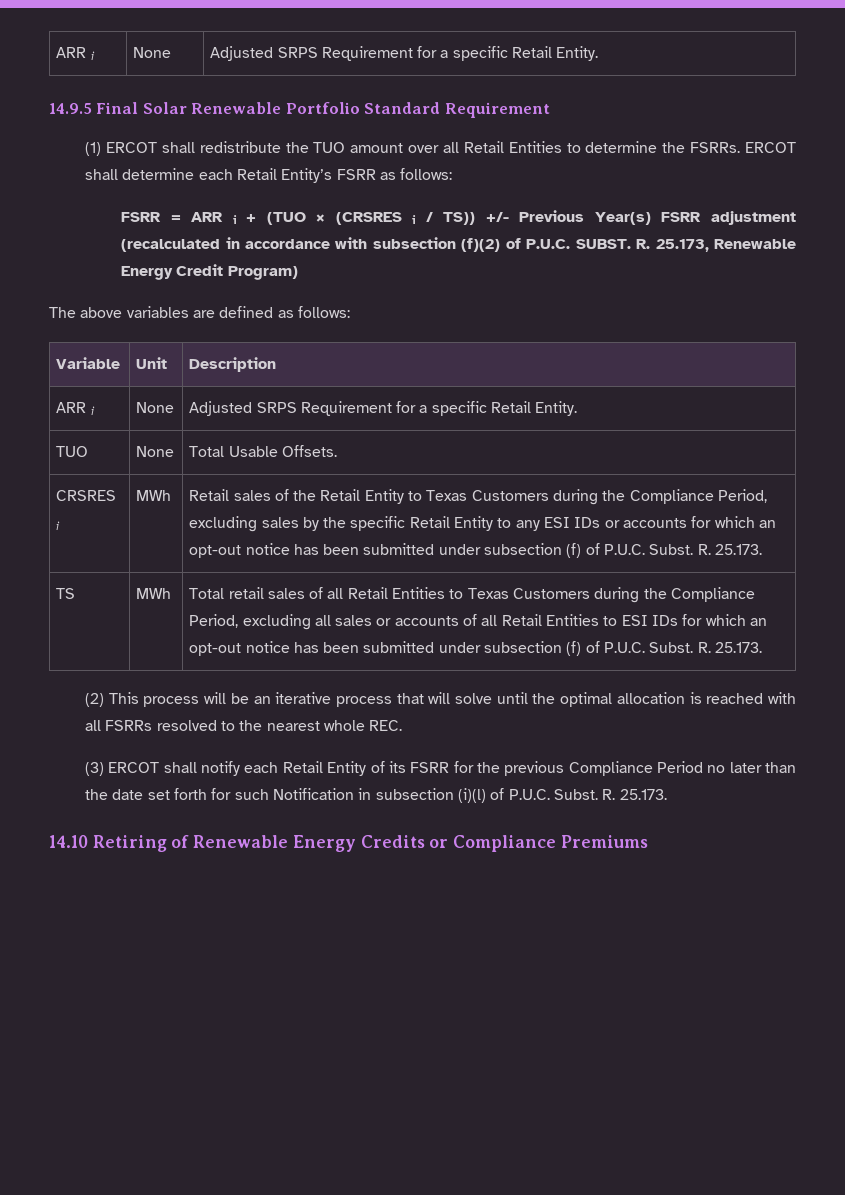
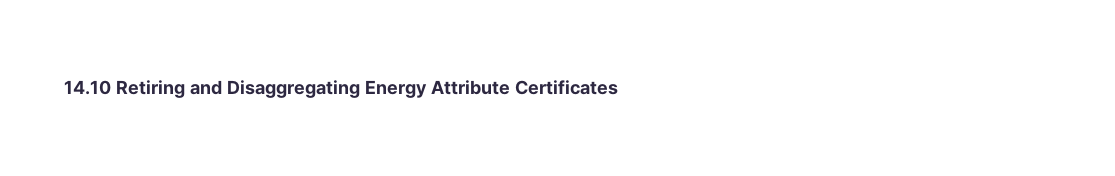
[56,47,95,60] [133,47,172,58] [210,46,599,61] [49,102,550,118] [85,141,796,156] [85,168,453,183] [121,210,796,225] [121,237,796,252] [121,264,298,280] [49,306,350,318] [56,357,121,369] [136,357,168,369] [189,357,277,372] [56,402,95,415] [136,402,175,413] [189,401,578,416] [56,446,89,457] [136,446,175,457] [189,445,337,457] [56,490,117,501] [56,521,61,530] [136,490,172,501] [189,489,768,505] [189,516,777,532] [189,543,763,558] [56,588,76,599] [136,588,172,599] [189,587,756,603] [189,614,768,630] [189,641,763,656] [85,692,797,707] [85,720,403,731] [85,761,796,776] [85,788,667,803] [49,835,648,852] ARR i | None | Adjusted SRPS Requirement for a specific Retail Entity. // 14.9.5 Final Solar Renewable Portfolio Standard Requirement // (1) ERCOT shall redistribute the TUO amount over all Retail Entities to determine the FSRRs. ERCOT shall determine each Retail Entity’s FSRR as follows: // FSRR = ARR i + (TUO × (CRSRES i / TS)) +/- Previous Year(s) FSRR adjustment (recalculated in accordance with subsection (f)(2) of P.U.C. SUBST. R. 25.173, Renewable Energy Credit Program) // The above variables are defined as follows: // Variable | Unit | Description // ARR i | None | Adjusted SRPS Requirement for a specific Retail Entity. // TUO | None | Total Usable Offsets. // CRSRES i | MWh | Retail sales of the Retail Entity to Texas Customers during the Compliance Period, excluding sales by the specific Retail Entity to any ESI IDs or accounts for which an opt-out notice has been submitted under subsection (f) of P.U.C. Subst. R. 25.173. // TS | MWh | Total retail sales of all Retail Entities to Texas Customers during the Compliance Period, excluding all sales or accounts of all Retail Entities to ESI IDs for which an opt-out notice has been submitted under subsection (f) of P.U.C. Subst. R. 25.173. // (2) This process will be an iterative process that will solve until the optimal allocation is reached with all FSRRs resolved to the nearest whole REC. // (3) ERCOT shall notify each Retail Entity of its FSRR for the previous Compliance Period no later than the date set forth for such Notification in subsection (i)(l) of P.U.C. Subst. R. 25.173. // 14.10 Retiring of Renewable Energy Credits or Compliance Premiums -> [64,80,618,98] 14.10 Retiring and Disaggregating Energy Attribute Certificates

